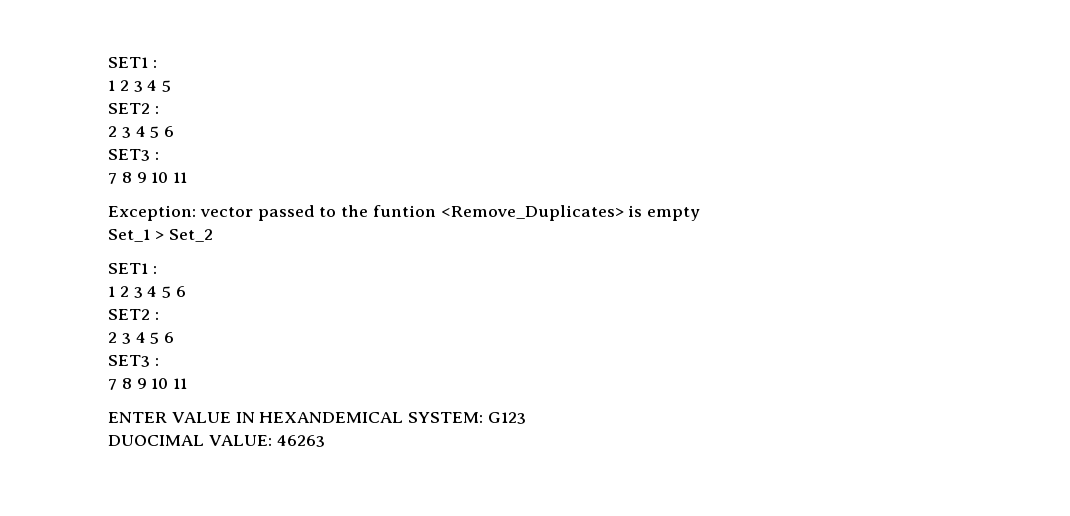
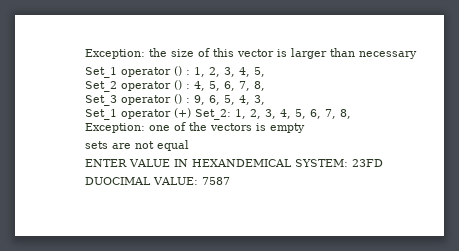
[108,57,157,68] [108,80,172,92] [108,103,159,114] [108,126,175,138] [108,149,159,161] [108,172,188,184] [108,205,701,221] [108,229,213,242] [108,263,157,274] [108,286,186,298] [108,309,159,320] [108,332,175,344] [108,355,159,367] [108,378,188,390] SET1 : // 1 2 3 4 5 // SET2 : // 2 3 4 5 6 // SET3 : // 7 8 9 10 11 // Exception: vector passed to the funtion <Remove_Duplicates> is empty // Set_1 > Set_2 // SET1 : // 1 2 3 4 5 6 // SET2 : // 2 3 4 5 6 // SET3 : // 7 8 9 10 11 -> [85,48,418,59] [85,66,266,78] [85,80,266,92] [85,94,266,106] [85,108,352,120] [85,122,306,133] [85,140,190,151] Exception: the size of this vector is larger than necessary // Set_1 operator () : 1, 2, 3, 4, 5, // Set_2 operator () : 4, 5, 6, 7, 8, // Set_3 operator () : 9, 6, 5, 4, 3, // Set_1 operator (+) Set_2: 1, 2, 3, 4, 5, 6, 7, 8, // Exception: one of the vectors is empty // sets are not equal
[487,412,526,424] G123 -> [352,159,384,167] 23FD
[276,435,325,447] 46263 -> [202,177,231,185] 7587

